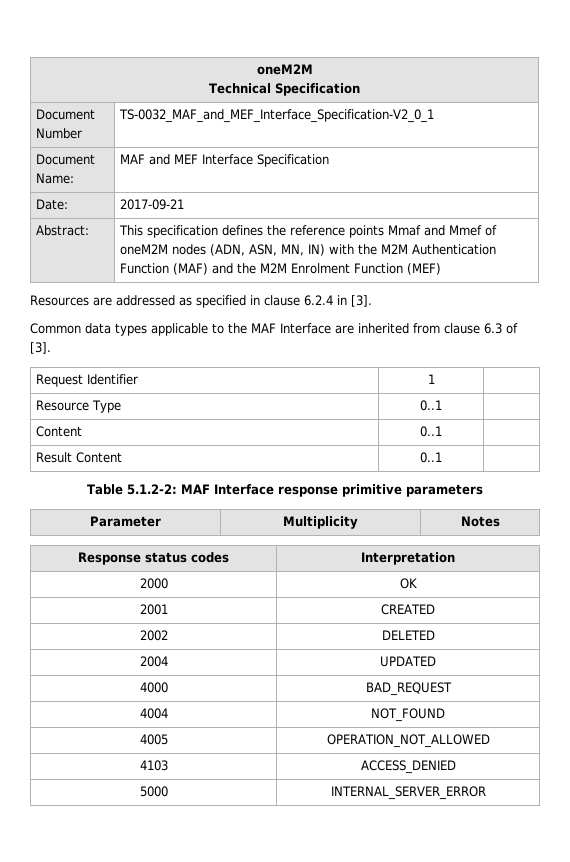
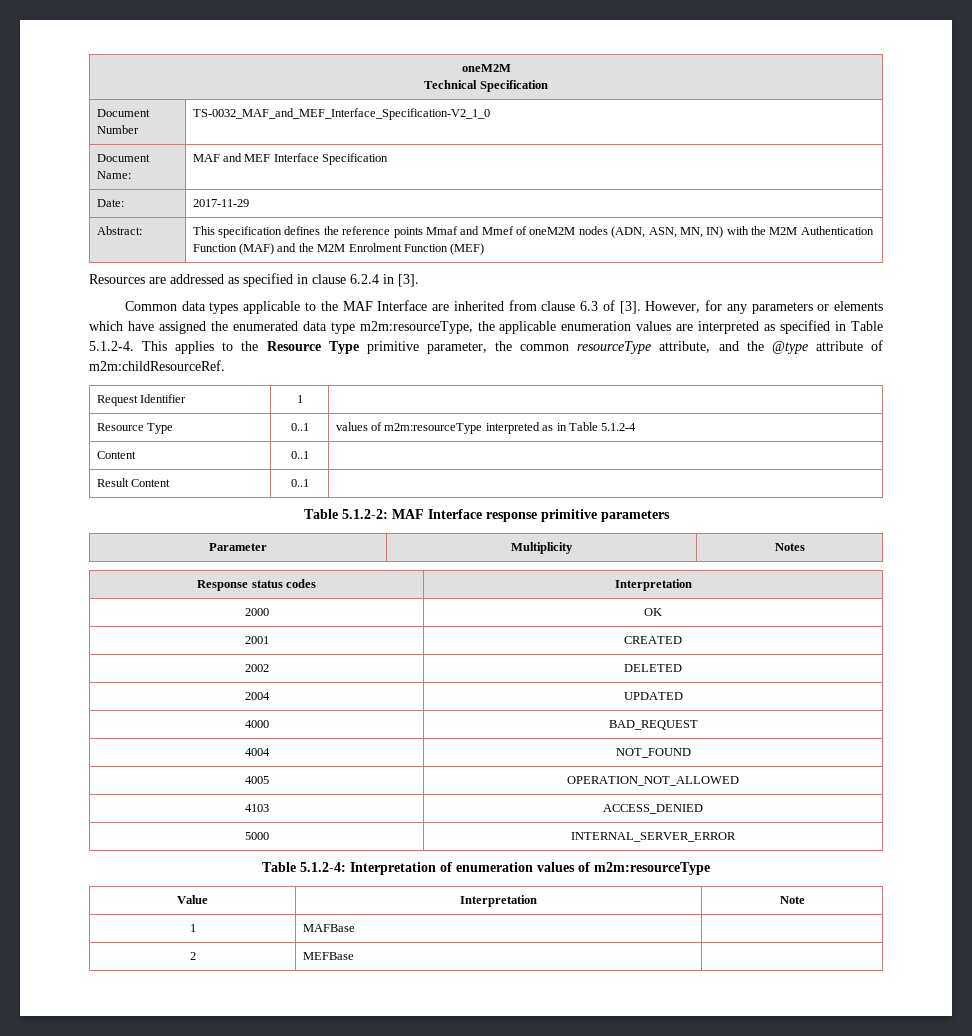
[118,109,434,123] TS-0032_MAF_and_MEF_Interface_Specification-V2_0_1 -> [192,108,490,120] TS-0032_MAF_and_MEF_Interface_Specification-V2_1_0
[119,199,184,210] 2017-09-21 -> [192,199,249,207] 2017-11-29
(51, 348) none -> [645,300,883,314] [89,320,884,334] [89,340,884,354] [89,360,225,371] However, for any parameters or elements which have assigned the enumerated data type m2m:resourceType, the applicable enumeration values are interpreted as specified in Table 5.1.2-4. This applies to the Resource Type primitive parameter, the common resourceType attribute, and the @type attribute of m2m:childResourceRef.
(442, 405) none -> [335,422,637,434] values of m2m:resourceType interpreted as in Table 5.1.2-4
(486, 793) none -> [262,862,710,875] [177,895,208,904] [460,895,537,907] [779,896,805,904] [189,924,196,932] [302,924,355,932] [189,952,196,960] [302,952,354,960] // Table 5.1.2-4: Interpretation of enumeration values of m2m:resourceType // Value | Interpretation | Note // 1 | MAFBase | // 2 | MEFBase |

